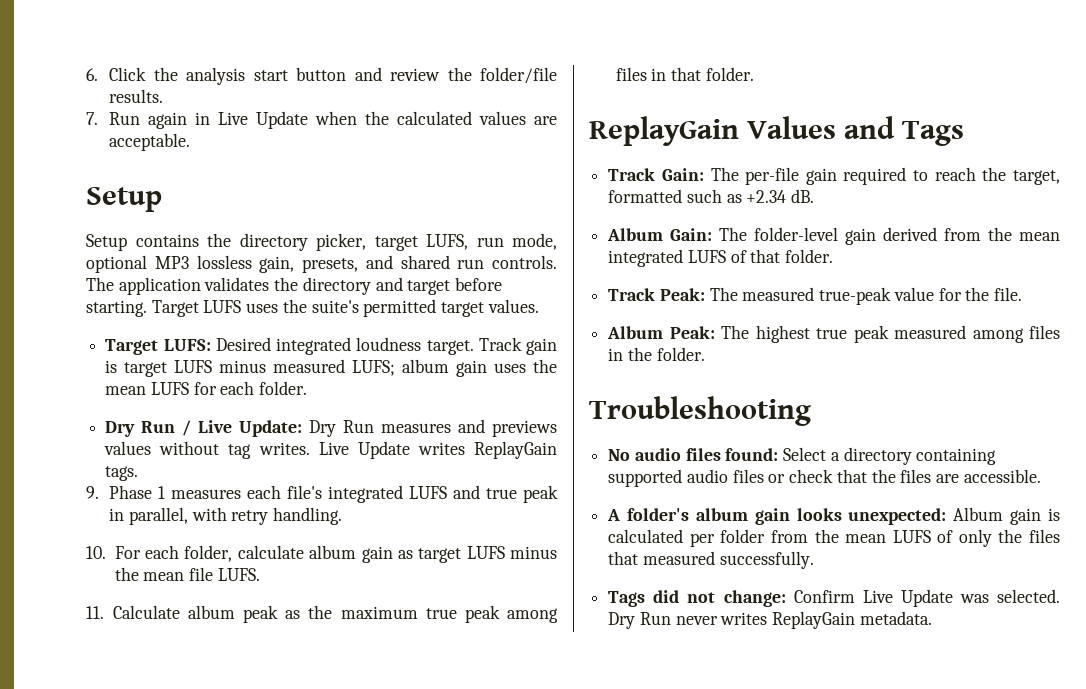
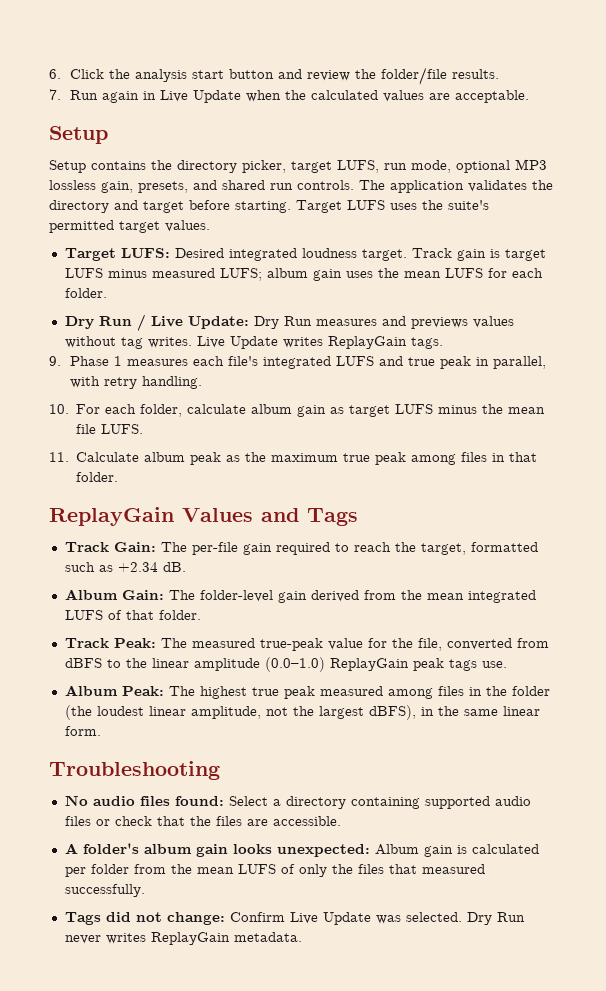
[994,287,1023,301] file. -> [417,638,549,651] [64,657,507,672] file, converted from dBFS to the linear amplitude (0.0–1.0) ReplayGain peak tags use.
[656,347,705,361] folder. -> [511,686,550,696] [64,705,540,720] [64,726,101,736] folder (the loudest linear amplitude, not the largest dBFS), in the same linear form.

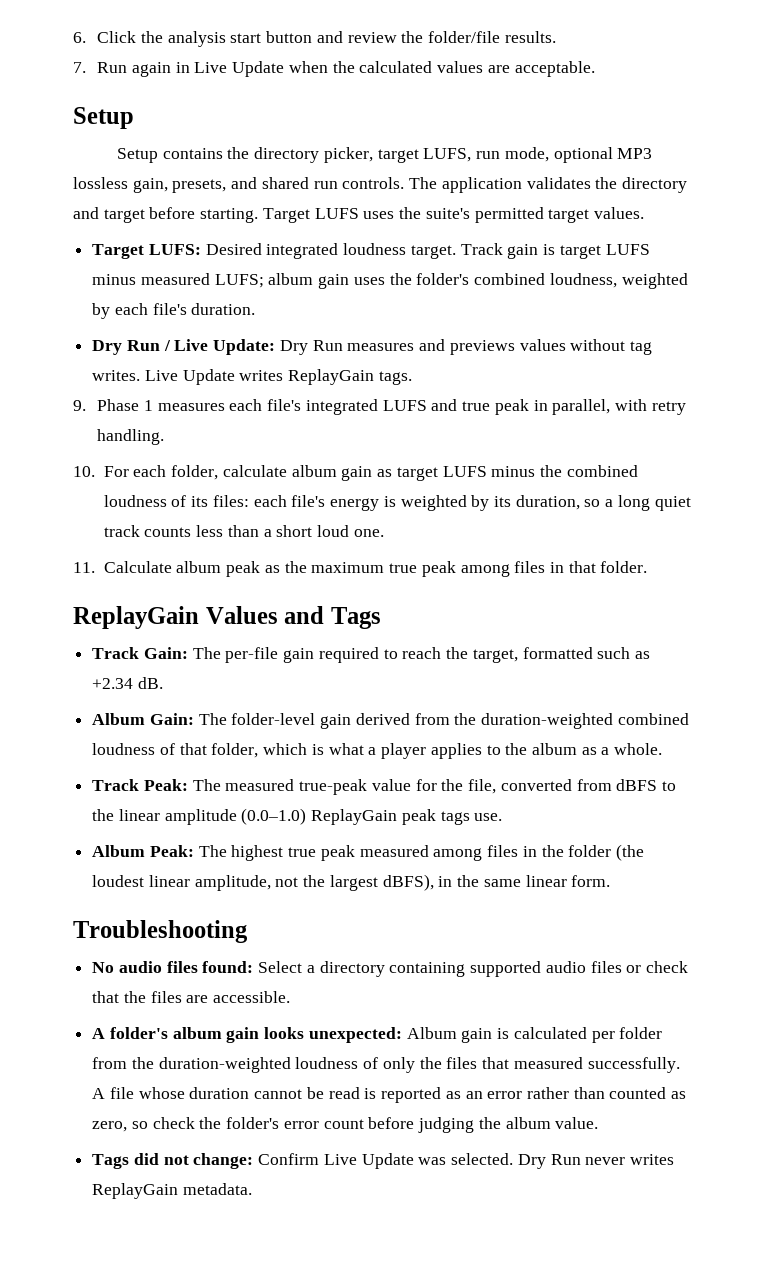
[403,268,543,278] [64,288,107,298] mean LUFS for each folder. -> [416,273,688,289] [92,303,256,319] folder's combined loudness, weighted by each file's duration.
[508,407,546,414] [76,424,144,434] mean file LUFS. -> [566,465,638,477] [103,495,691,511] [103,525,384,537] combined loudness of its files: each file's energy is weighted by its duration, so a long quiet track counts less than a short loud one.
[426,590,536,603] [64,610,201,620] mean integrated LUFS of that folder. -> [481,713,689,729] [92,743,663,759] duration-weighted combined loudness of that folder, which is what a player applies to the album as a whole.
[196,864,276,874] mean LUFS -> [158,1057,359,1073] duration-weighted loudness
(145, 890) none -> [92,1087,687,1103] [92,1117,599,1133] A file whose duration cannot be read is reported as an error rather than counted as zero, so check the folder's error count before judging the album value.

